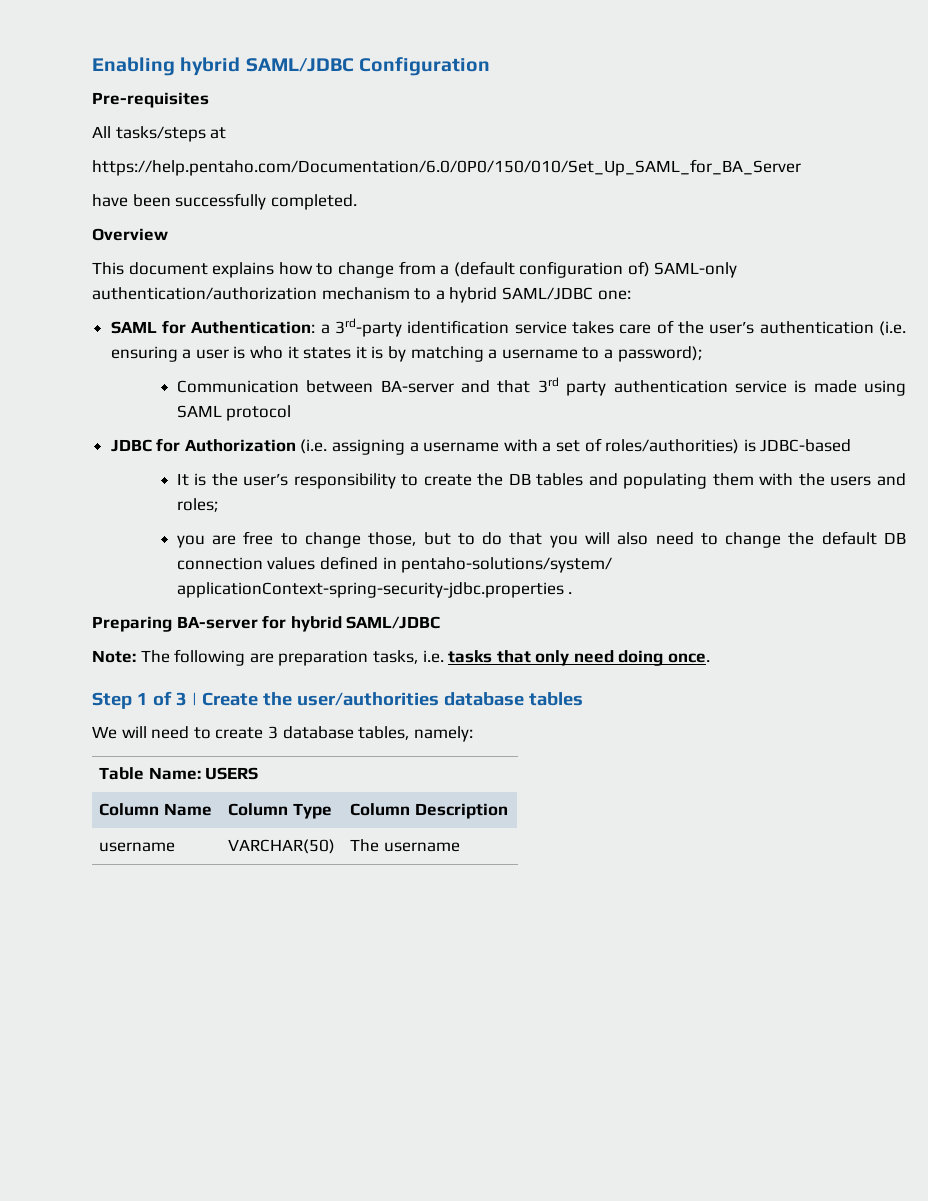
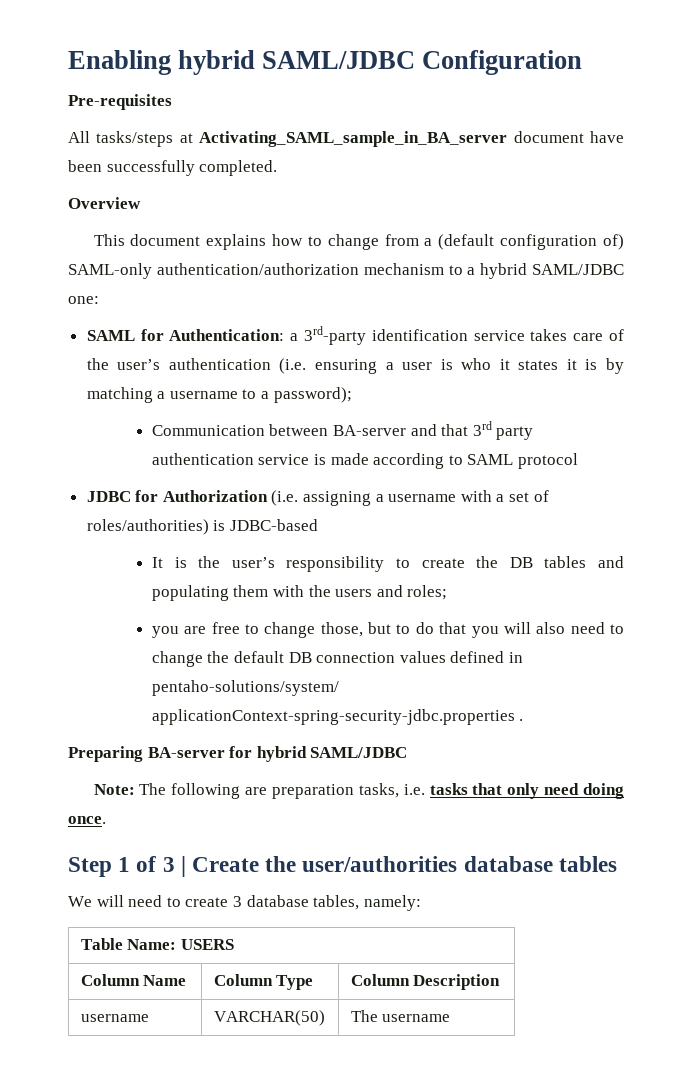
[92,159,801,176] // https://help.pentaho.com/Documentation/6.0/0P0/150/010/Set_Up_SAML_for_BA_Server // -> [199,131,584,147] Activating_SAML_sample_in_BA_server document
[864,380,907,396] using -> [373,453,463,469] according to

